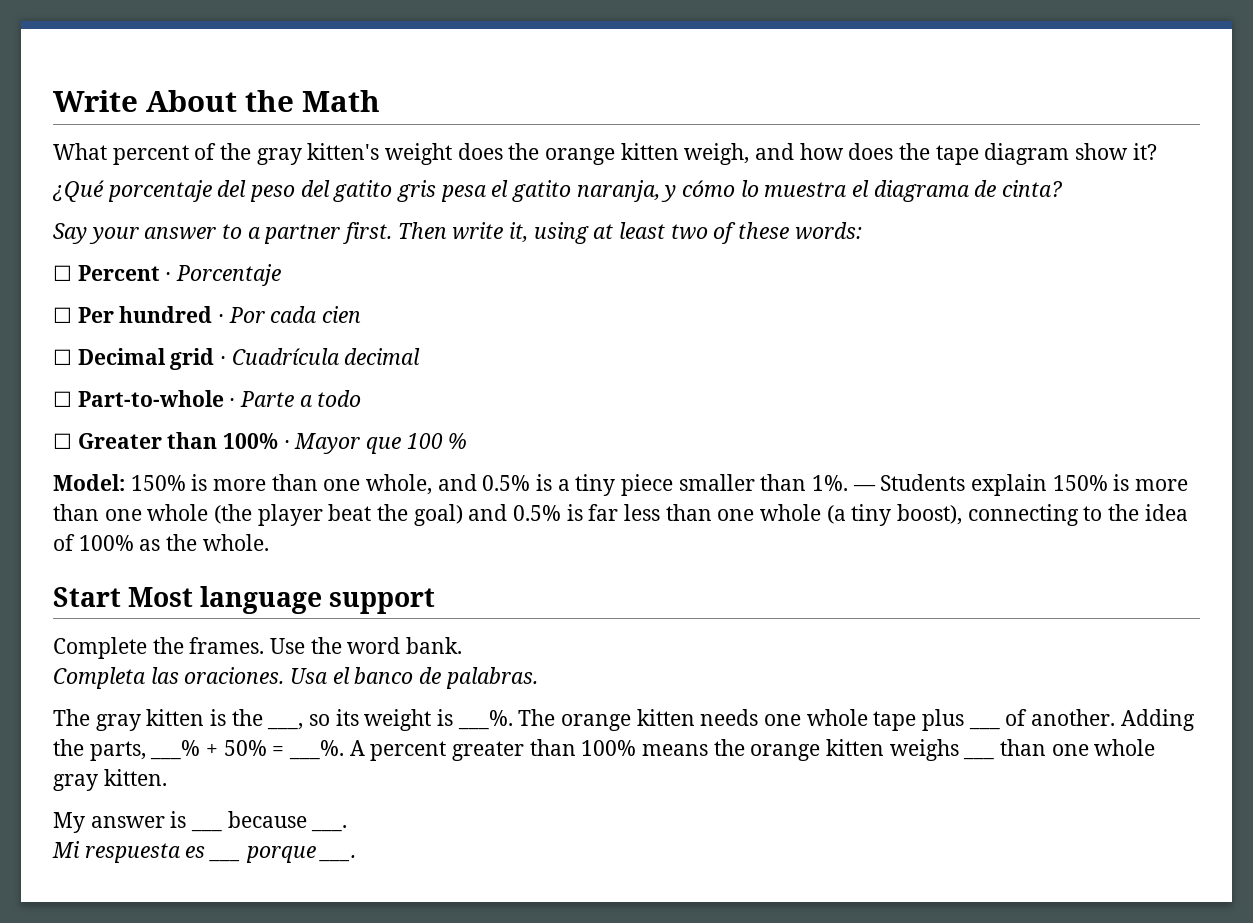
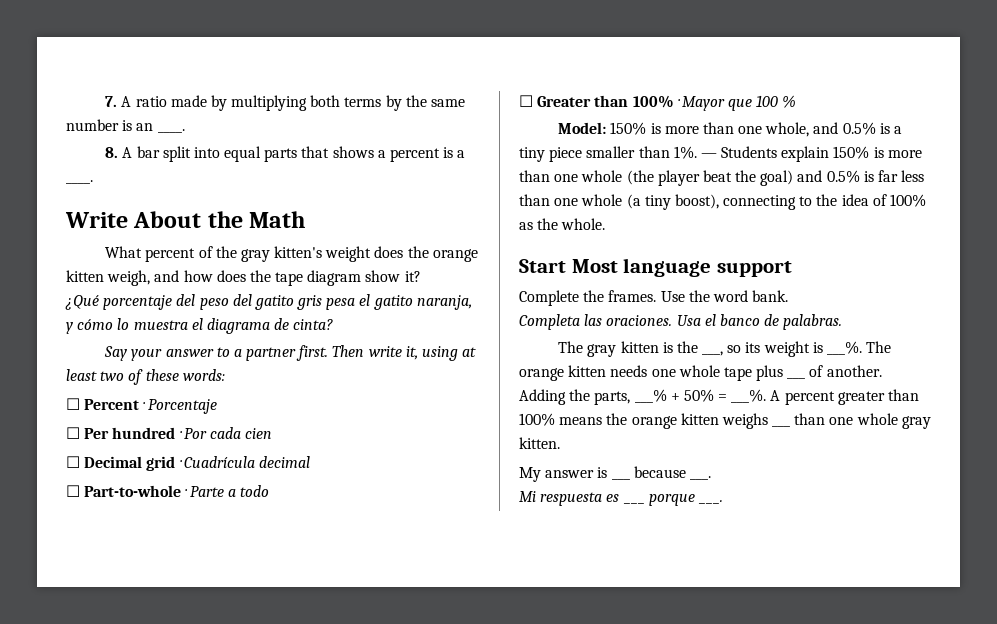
(53, 101) none -> [105,95,465,111] [66,119,185,133] [105,146,466,162] [66,180,93,184] 7. A ratio made by multiplying both terms by the same number is an ____. // 8. A bar split into equal parts that shows a percent is a ____. //

